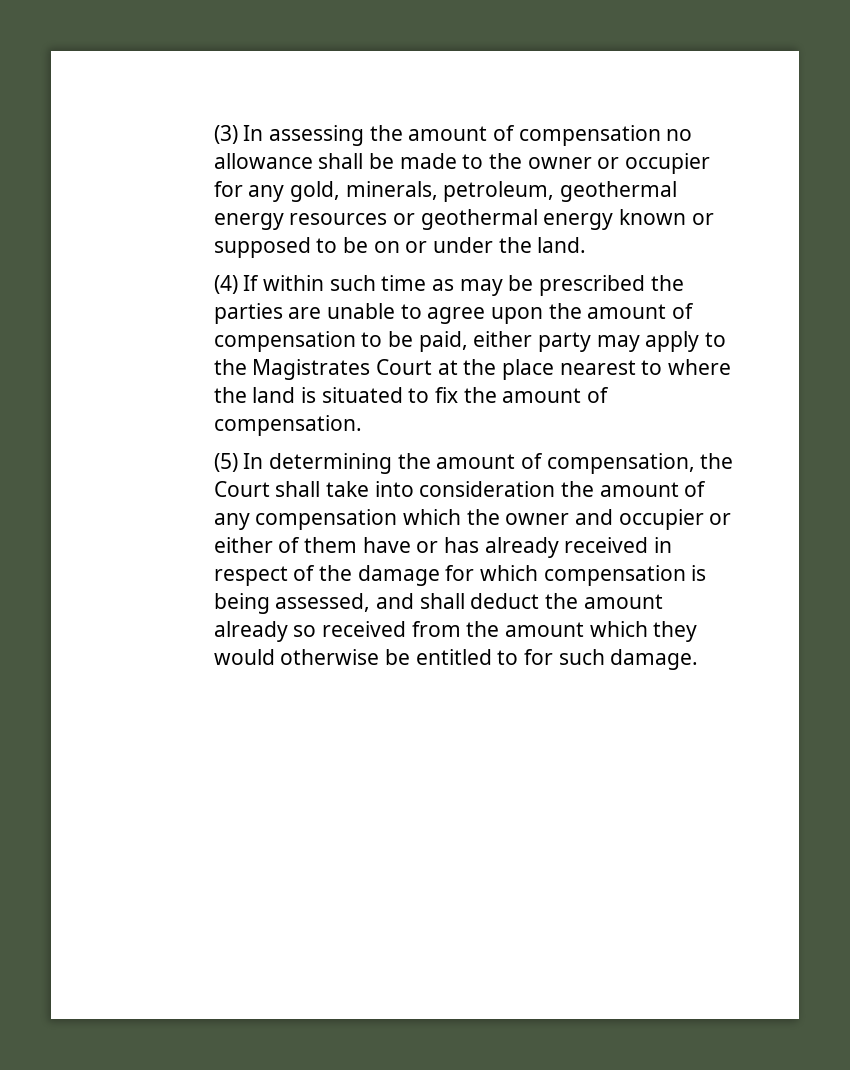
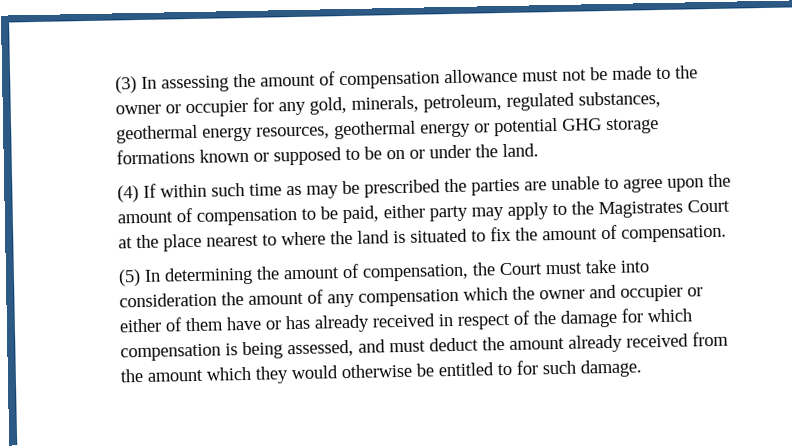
[666,129,693,141] [213,153,364,169] no allowance shall -> [443,68,587,84] allowance must not
[559,181,677,202] [213,209,614,230] geothermal energy resources or geothermal energy -> [505,90,661,111] [115,117,659,144] [115,148,195,165] regulated substances, geothermal energy resources, geothermal energy or potential GHG storage formations
[275,481,321,497] shall -> [544,262,583,275] must
[419,593,465,609] shall -> [388,340,426,353] must
[293,625,317,637] so -> (623, 343) none

